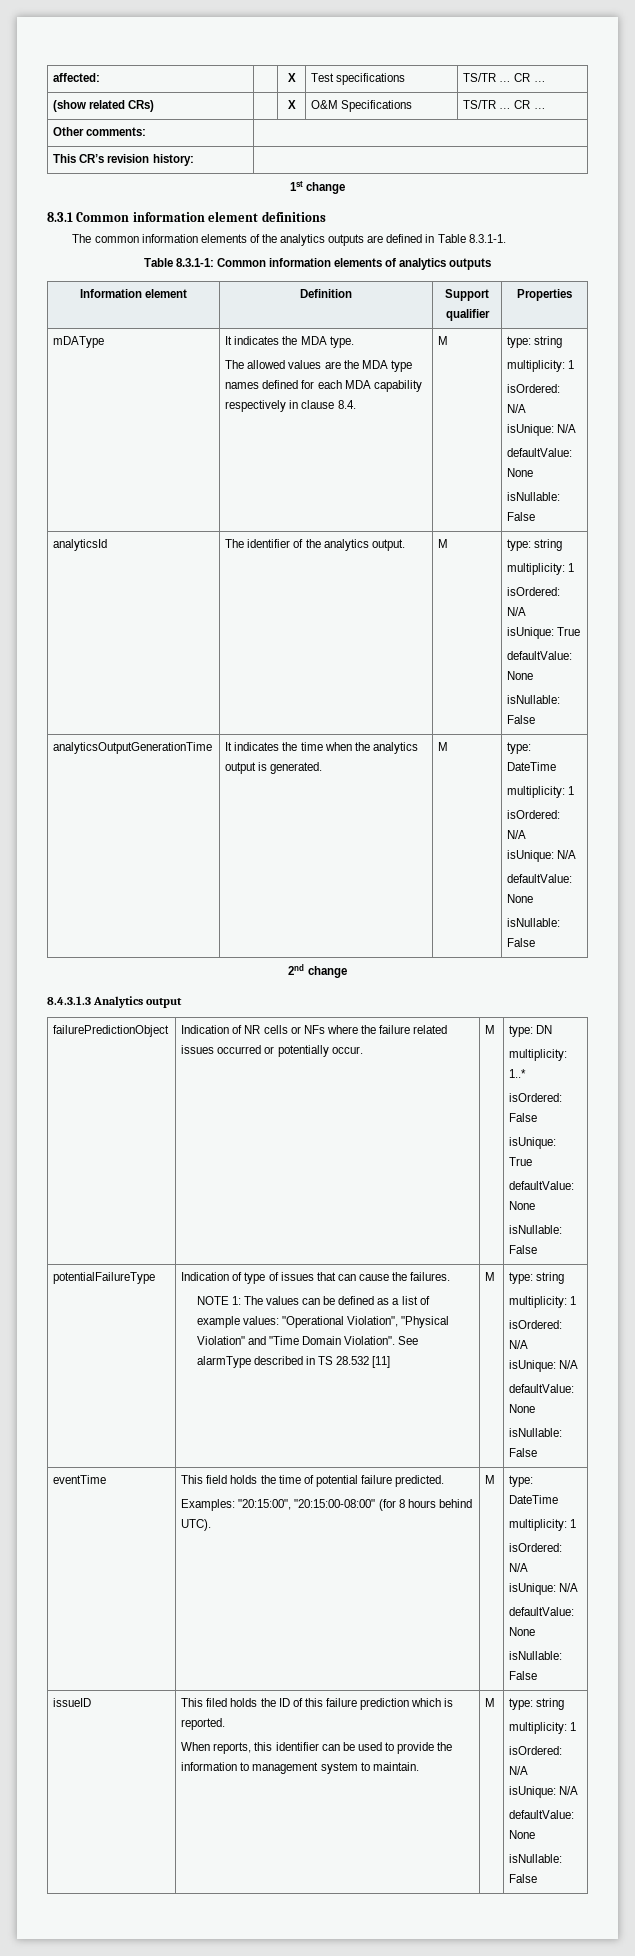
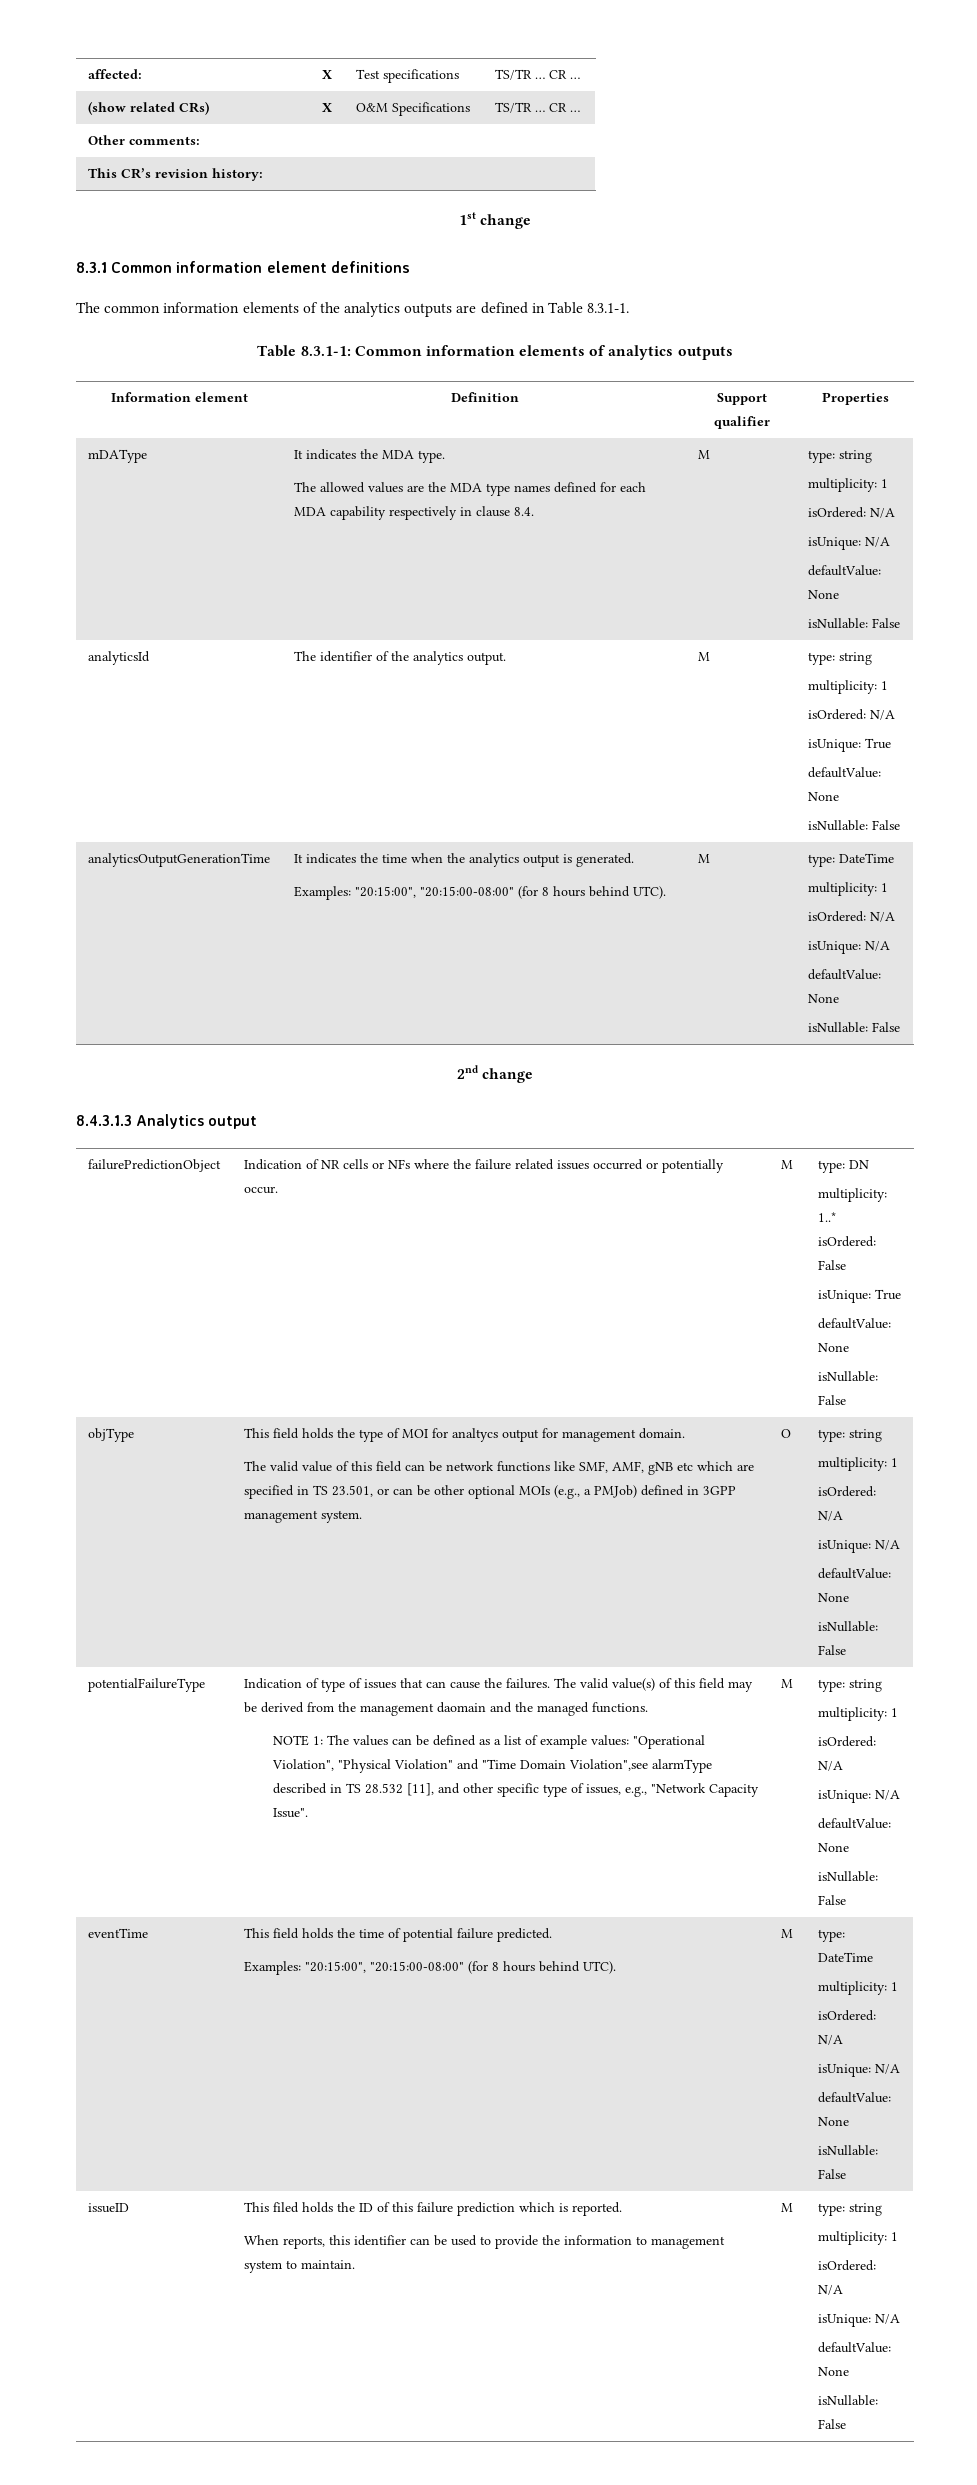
(323, 768) none -> [293,886,666,900] // Examples: "20:15:00", "20:15:00-08:00" (for 8 hours behind UTC).
(538, 1249) none -> [87,1428,134,1442] [243,1428,685,1442] [243,1461,754,1475] [243,1485,736,1499] [243,1510,362,1523] [780,1429,791,1438] [817,1429,882,1442] [817,1457,898,1471] [817,1486,876,1497] [817,1511,843,1521] [817,1540,900,1553] [817,1568,891,1579] [817,1593,849,1602] [817,1621,878,1632] [817,1645,846,1655] // objType | This field holds the type of MOI for analtycs output for management domain. // The valid value of this field can be network functions like SMF, AMF, gNB etc which are specified in TS 23.501, or can be other optional MOIs (e.g., a PMJob) defined in 3GPP management system. | O | type: string // multiplicity: 1 // isOrdered: N/A // isUnique: N/A // defaultValue: None // isNullable: False
(451, 1276) none -> [553,1678,753,1692] [243,1702,648,1716] The valid value(s) of this field may be derived from the management daomain and the managed functions.
[344,1336,419,1345] Violation". See -> [568,1759,648,1771] Violation",see
[372,1356,391,1368] [11] -> [406,1783,759,1797] [272,1808,308,1818] [11], and other specific type of issues, e.g., "Network Capacity Issue".

